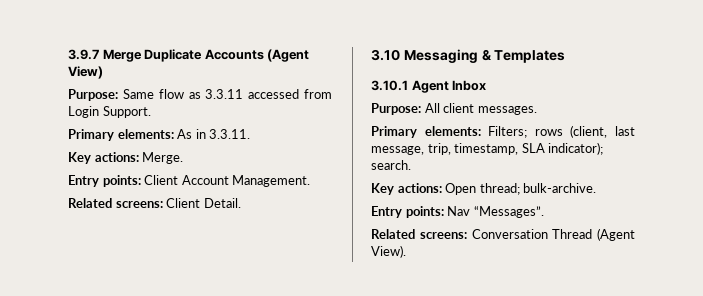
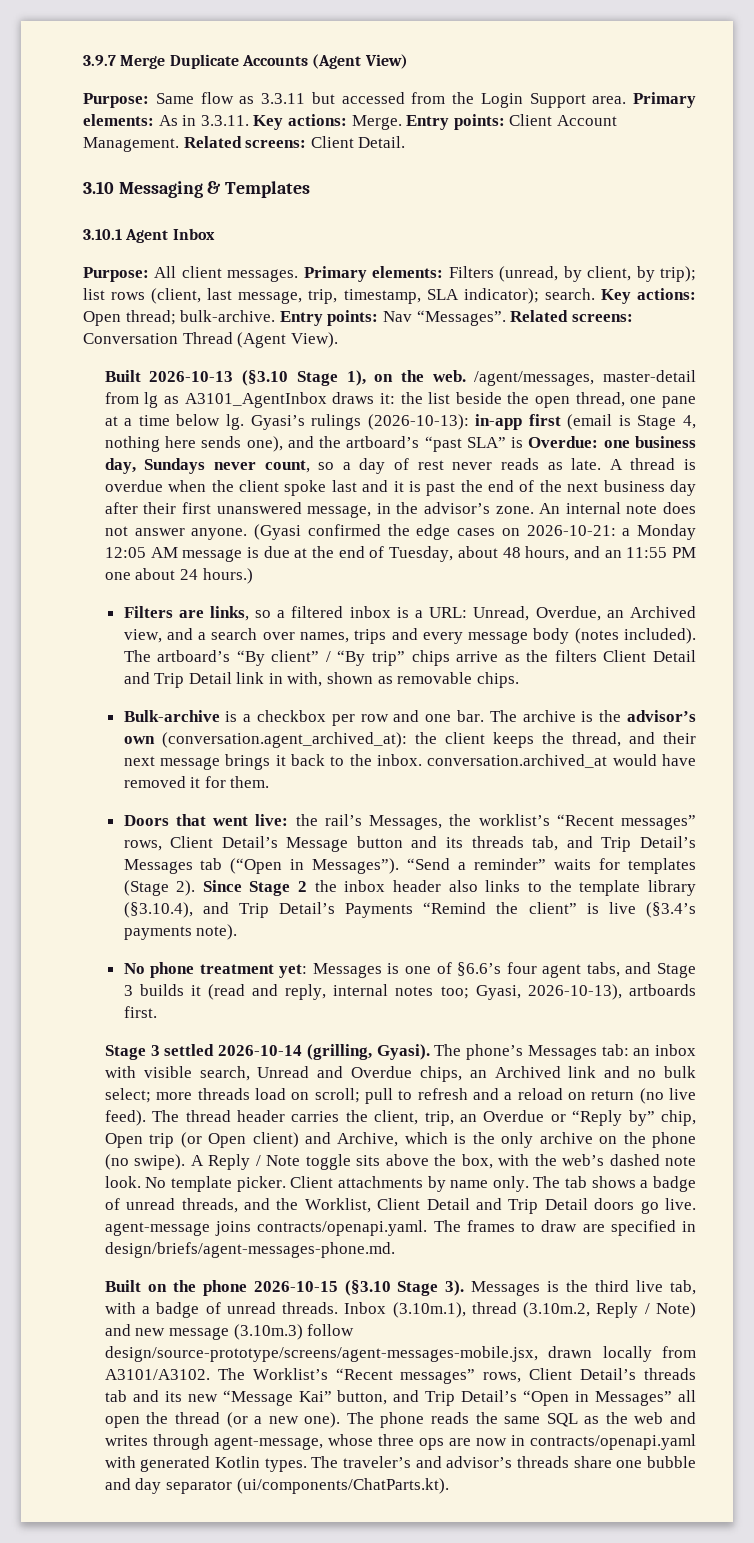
(244, 94) none -> [311,92,335,104] but
[68,106,151,118] Login Support. // -> [452,92,627,108] the Login Support area.
(251, 134) // -> (249, 120) none
(184, 158) // -> (402, 122) none
(311, 181) // -> (179, 144) none
[371,126,528,138] // Primary elements: Filters; -> [303,266,696,282] [83,288,105,300] Primary elements: Filters (unread, by client, by trip); list
(411, 165) // -> (595, 294) none
(597, 188) // -> (276, 316) none
(544, 212) // -> (506, 318) none
(406, 251) none -> [104,370,696,386] [104,392,697,408] [104,414,696,430] [104,436,696,452] [104,458,696,474] [104,480,696,496] [104,502,696,518] [104,524,696,540] [104,546,696,562] [104,568,253,584] [123,606,696,621] [123,628,696,644] [123,650,696,666] [123,672,519,688] [123,710,696,726] [123,732,696,748] [123,754,696,770] [123,776,270,788] [123,814,696,830] [123,836,696,852] [123,858,696,874] [123,880,696,896] [123,902,696,918] [123,924,238,940] [123,962,696,978] [123,984,696,1000] [123,1006,157,1018] [104,1044,696,1060] [104,1066,696,1082] [104,1088,696,1104] [104,1110,696,1126] [104,1132,696,1148] [104,1154,696,1170] [104,1176,697,1192] [104,1198,696,1214] [104,1220,696,1236] [104,1242,395,1258] [104,1280,696,1296] [104,1302,696,1318] [104,1324,355,1340] [104,1346,696,1362] [104,1368,696,1384] [104,1390,696,1406] [104,1412,696,1428] [104,1434,696,1450] [104,1456,696,1472] [104,1478,449,1494] // Built 2026-10-13 (§3.10 Stage 1), on the web. /agent/messages, master-detail from lg as A3101_AgentInbox draws it: the list beside the open thread, one pane at a time below lg. Gyasi’s rulings (2026-10-13): in-app first (email is Stage 4, nothing here sends one), and the artboard’s “past SLA” is Overdue: one business day, Sundays never count, so a day of rest never reads as late. A thread is overdue when the client spoke last and it is past the end of the next business day after their first unanswered message, in the advisor’s zone. An internal note does not answer anyone. (Gyasi confirmed the edge cases on 2026-10-21: a Monday 12:05 AM message is due at the end of Tuesday, about 48 hours, and an 11:55 PM one about 24 hours.) // Filters are links, so a filtered inbox is a URL: Unread, Overdue, an Archived view, and a search over names, trips and every message body (notes included). The artboard’s “By client” / “By trip” chips arrive as the filters Client Detail and Trip Detail link in with, shown as removable chips. // Bulk-archive is a checkbox per row and one bar. The archive is the advisor’s own (conversation.agent_archived_at): the client keeps the thread, and their next message brings it back to the inbox. conversation.archived_at would have removed it for them. // Doors that went live: the rail’s Messages, the worklist’s “Recent messages” rows, Client Detail’s Message button and its threads tab, and Trip Detail’s Messages tab (“Open in Messages”). “Send a reminder” waits for templates (Stage 2). Since Stage 2 the inbox header also links to the template library (§3.10.4), and Trip Detail’s Payments “Remind the client” is live (§3.4’s payments note). // No phone treatment yet: Messages is one of §6.6’s four agent tabs, and Stage 3 builds it (read and reply, internal notes too; Gyasi, 2026-10-13), artboards first. // Stage 3 settled 2026-10-14 (grilling, Gyasi). The phone’s Messages tab: an inbox with visible search, Unread and Overdue chips, an Archived link and no bulk select; more threads load on scroll; pull to refresh and a reload on return (no live feed). The thread header carries the client, trip, an Overdue or “Reply by” chip, Open trip (or Open client) and Archive, which is the only archive on the phone (no swipe). A Reply / Note toggle sits above the box, with the web’s dashed note look. No template picker. Client attachments by name only. The tab shows a badge of unread threads, and the Worklist, Client Detail and Trip Detail doors go live. agent-message joins contracts/openapi.yaml. The frames to draw are specified in design/briefs/agent-messages-phone.md. // Built on the phone 2026-10-15 (§3.10 Stage 3). Messages is the third live tab, with a badge of unread threads. Inbox (3.10m.1), thread (3.10m.2, Reply / Note) and new message (3.10m.3) follow design/source-prototype/screens/agent-messages-mobile.jsx, drawn locally from A3101/A3102. The Worklist’s “Recent messages” rows, Client Detail’s threads tab and its new “Message Kai” button, and Trip Detail’s “Open in Messages” all open the thread (or a new one). The phone reads the same SQL as the web and writes through agent-message, whose three ops are now in contracts/openapi.yaml with generated Kotlin types. The traveler’s and advisor’s threads share one bubble and day separator (ui/components/ChatParts.kt).

